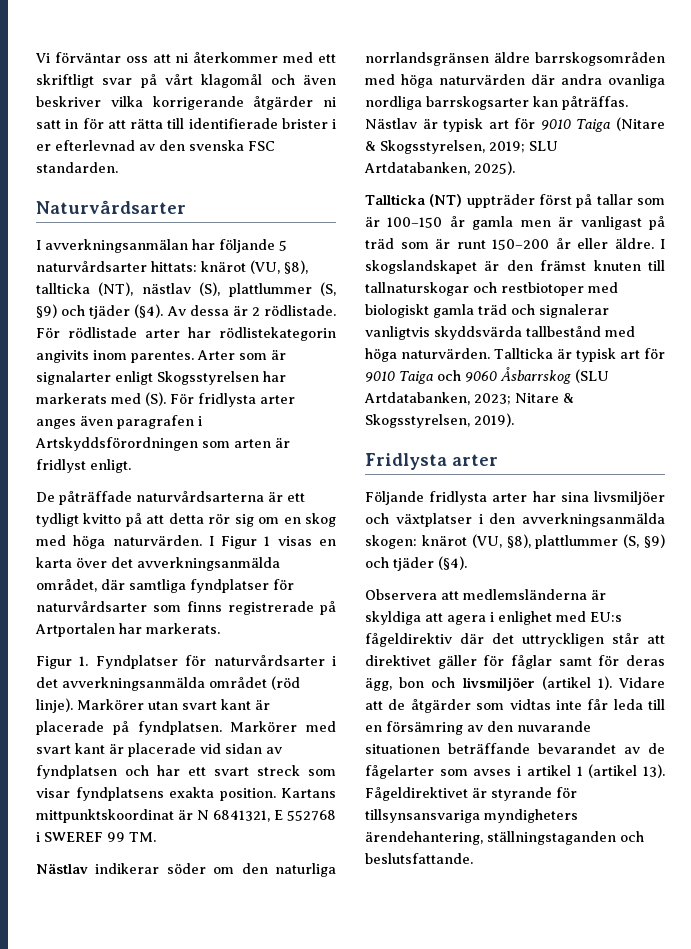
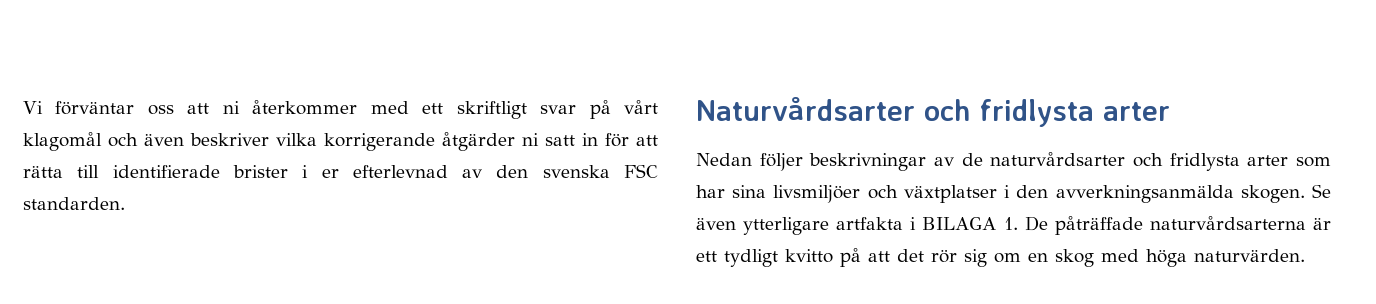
[36,239,287,253] [36,260,308,274] [36,282,336,297] [36,304,336,319] [36,327,336,341] [36,349,286,363] [36,371,286,385] [36,392,295,407] [36,415,202,429] [35,437,290,451] [36,459,131,473] // I avverkningsanmälan har följande 5 naturvårdsarter hittats: knärot (VU, §8), tallticka (NT), nästlav (S), plattlummer (S, §9) och tjäder (§4). Av dessa är 2 rödlistade. För rödlistade arter har rödlistekategorin angivits inom parentes. Arter som är signalarter enligt Skogsstyrelsen har markerats med (S). För fridlysta arter anges även paragrafen i Artskyddsförordningen som arten är fridlyst enligt. // -> [924,99,1170,127] [696,152,1331,171] [696,184,1331,203] [696,217,1018,235] och fridlysta arter // Nedan följer beskrivningar av de naturvårdsarter och fridlysta arter som har sina livsmiljöer och växtplatser i den avverkningsanmälda skogen. Se även ytterligare artfakta i BILAGA 1.
[168,513,204,524] detta -> [897,249,924,262] det
[208,536,336,549] [36,557,280,571] [36,579,294,593] [36,601,336,615] [35,623,220,637] [36,655,336,669] [36,676,300,691] [36,698,270,713] [36,721,336,735] [36,743,282,757] [36,765,336,779] [36,787,336,801] [36,809,336,823] [36,832,156,842] [36,863,336,877] [365,52,665,66] [365,74,665,88] [365,96,628,110] [365,117,665,132] [365,140,558,154] [364,161,515,175] [365,194,665,208] [365,216,665,230] [365,238,665,250] [365,260,665,274] [365,282,618,296] [365,304,609,318] [365,326,635,340] [365,348,665,362] [365,367,609,384] [364,392,574,405] [365,413,514,428] [365,453,498,470] [365,491,665,505] [365,513,665,527] [365,534,665,549] [365,556,467,571] [365,589,606,600] [365,611,622,625] [365,633,665,647] [365,655,665,669] [365,676,665,691] [365,699,665,713] [365,721,591,735] [365,743,665,754] [365,764,665,779] [365,787,577,801] [365,809,578,823] [365,831,644,845] [365,853,473,864] I Figur 1 visas en karta över det avverkningsanmälda området, där samtliga fyndplatser för naturvårdsarter som finns registrerade på Artportalen har markerats. // Figur 1. Fyndplatser för naturvårdsarter i det avverkningsanmälda området (röd linje). Markörer utan svart kant är placerade på fyndplatsen. Markörer med svart kant är placerade vid sidan av fyndplatsen och har ett svart streck som visar fyndplatsens exakta position. Kartans mittpunktskoordinat är N 6841321, E 552768 i SWEREF 99 TM. // Nästlav indikerar söder om den naturliga norrlandsgränsen äldre barrskogsområden med höga naturvärden där andra ovanliga nordliga barrskogsarter kan påträffas. Nästlav är typisk art för 9010 Taiga (Nitare & Skogsstyrelsen, 2019; SLU Artdatabanken, 2025). // Tallticka (NT) uppträder först på tallar som är 100–150 år gamla men är vanligast på träd som är runt 150–200 år eller äldre. I skogslandskapet är den främst knuten till tallnaturskogar och restbiotoper med biologiskt gamla träd och signalerar vanligtvis skyddsvärda tallbestånd med höga naturvärden. Tallticka är typisk art för 9010 Taiga och 9060 Åsbarrskog (SLU Artdatabanken, 2023; Nitare & Skogsstyrelsen, 2019). // Fridlysta arter // Följande fridlysta arter har sina livsmiljöer och växtplatser i den avverkningsanmälda skogen: knärot (VU, §8), plattlummer (S, §9) och tjäder (§4). // Observera att medlemsländerna är skyldiga att agera i enlighet med EU:s fågeldirektiv där det uttryckligen står att direktivet gäller för fåglar samt för deras ägg, bon och livsmiljöer (artikel 1). Vidare att de åtgärder som vidtas inte får leda till en försämring av den nuvarande situationen beträffande bevarandet av de fågelarter som avses i artikel 1 (artikel 13). Fågeldirektivet är styrande för tillsynsansvariga myndigheters ärendehantering, ställningstaganden och beslutsfattande. -> (1305, 255) none

